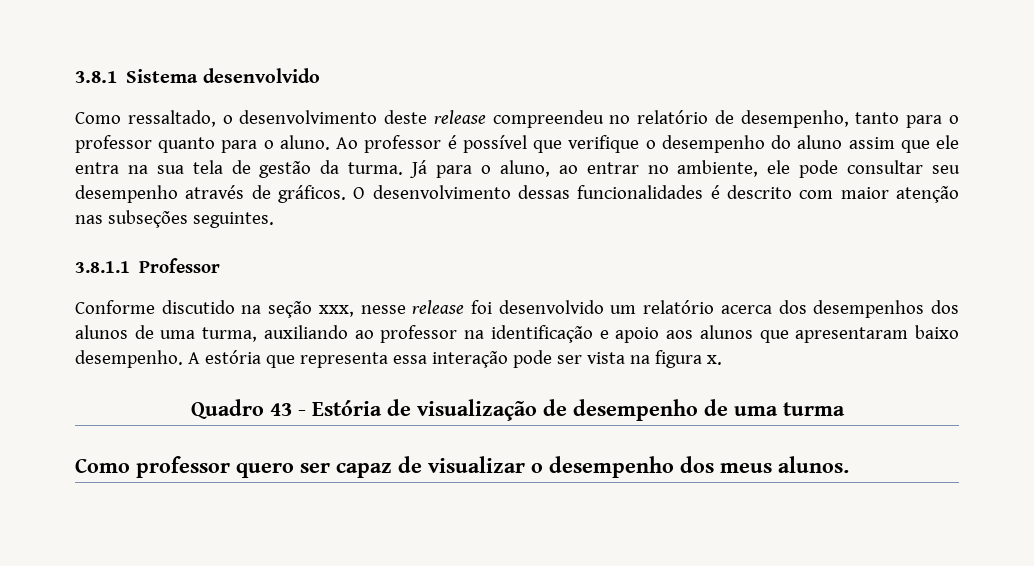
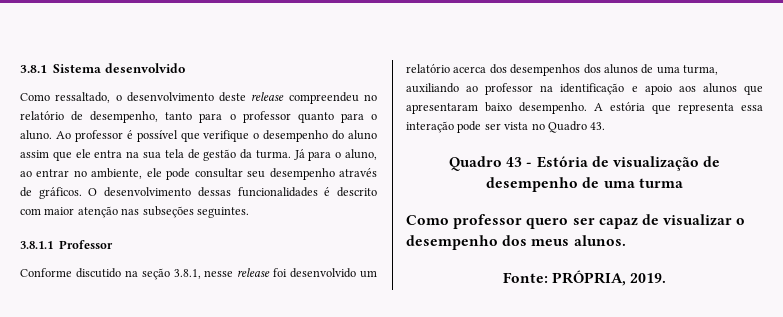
[318,305,354,317] xxx, -> [173,269,201,279] 3.8.1,
[629,350,722,368] na figura x. -> [531,121,606,133] no Quadro 43.
(849, 464) none -> [502,270,667,286] // Fonte: PRÓPRIA, 2019.

